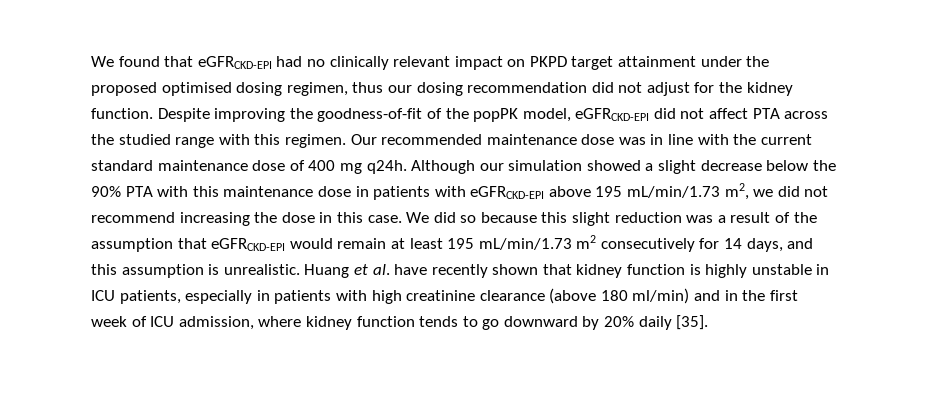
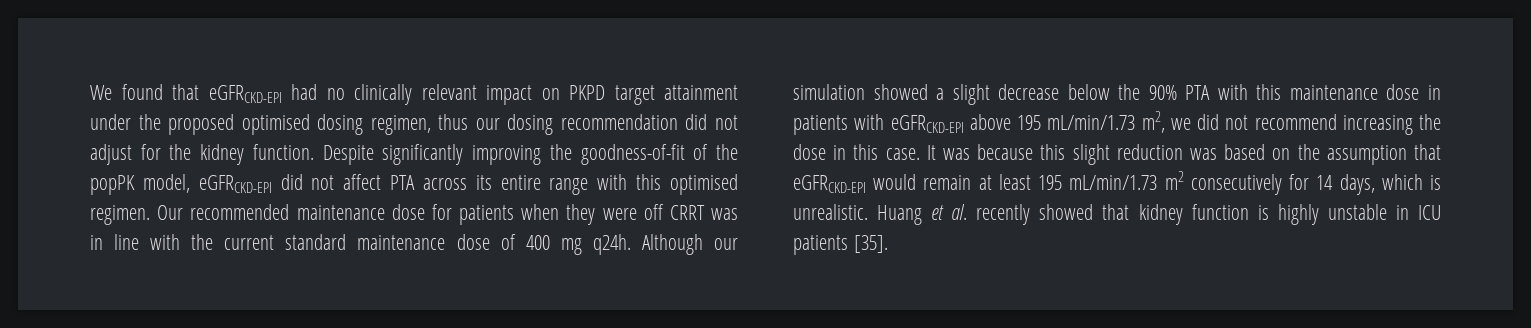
(210, 115) none -> [382,144,464,165] significantly
[91,134,171,145] the studied -> [475,175,541,190] its entire
(281, 139) none -> [670,174,738,195] optimised
(615, 139) none -> [431,204,705,225] for patients when they were off CRRT
[406,212,477,223] We did so -> [926,145,970,160] It was
[717,212,791,223] a result of -> [1224,144,1291,160] based on
[787,238,814,249] [91,264,204,278] and this assumption -> [1381,174,1423,190] which
[394,264,539,278] have recently shown -> [976,204,1094,225] recently showed
[119,288,798,304] [91,316,672,330] patients, especially in patients with high creatinine clearance (above 180 ml/min) and in the first week of ICU admission, where kidney function tends to go downward by 20% daily -> [793,235,848,255] patients

